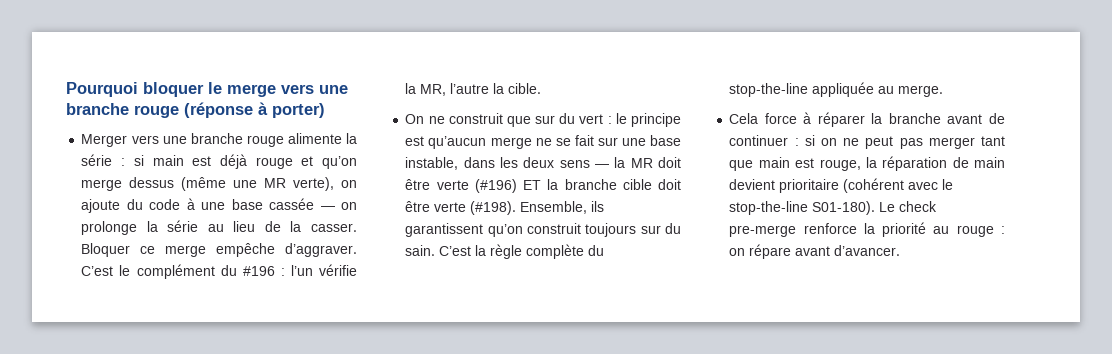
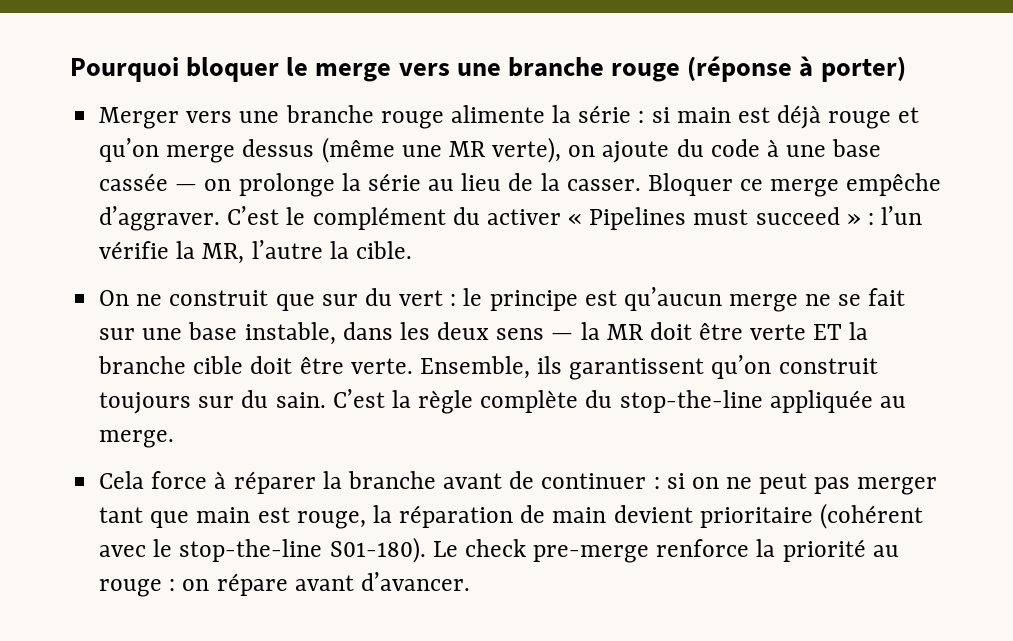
[242,266,275,276] #196 -> [486,207,861,230] activer « Pipelines must succeed »
[474,179,517,193] (#196) -> (807, 332) none
[434,201,517,215] verte (#198). -> [350,358,413,374] verte.

